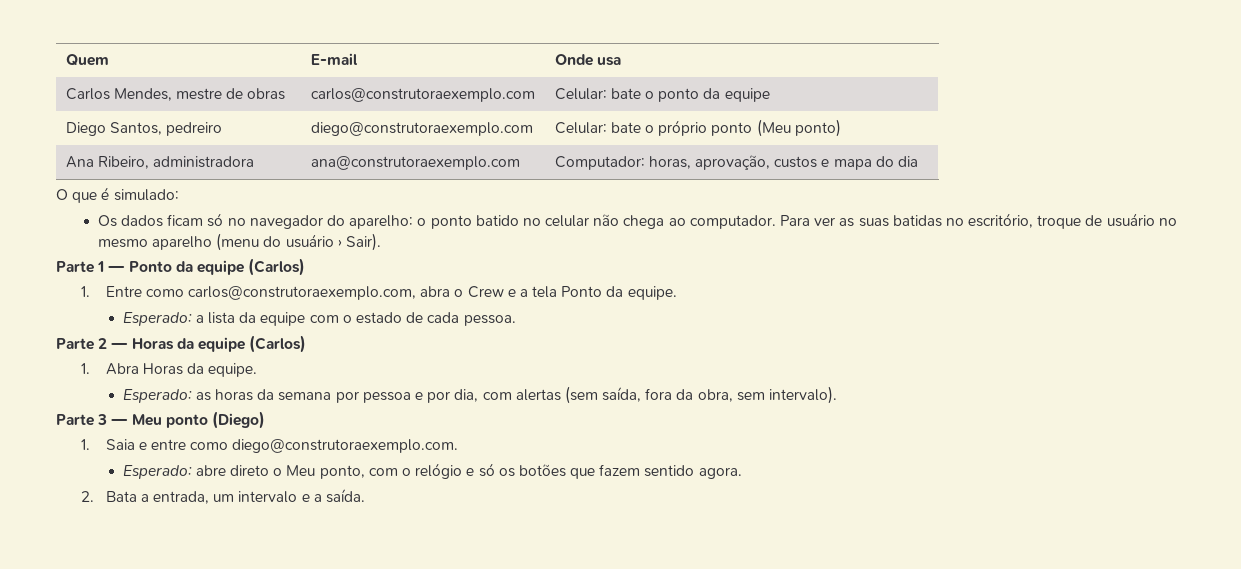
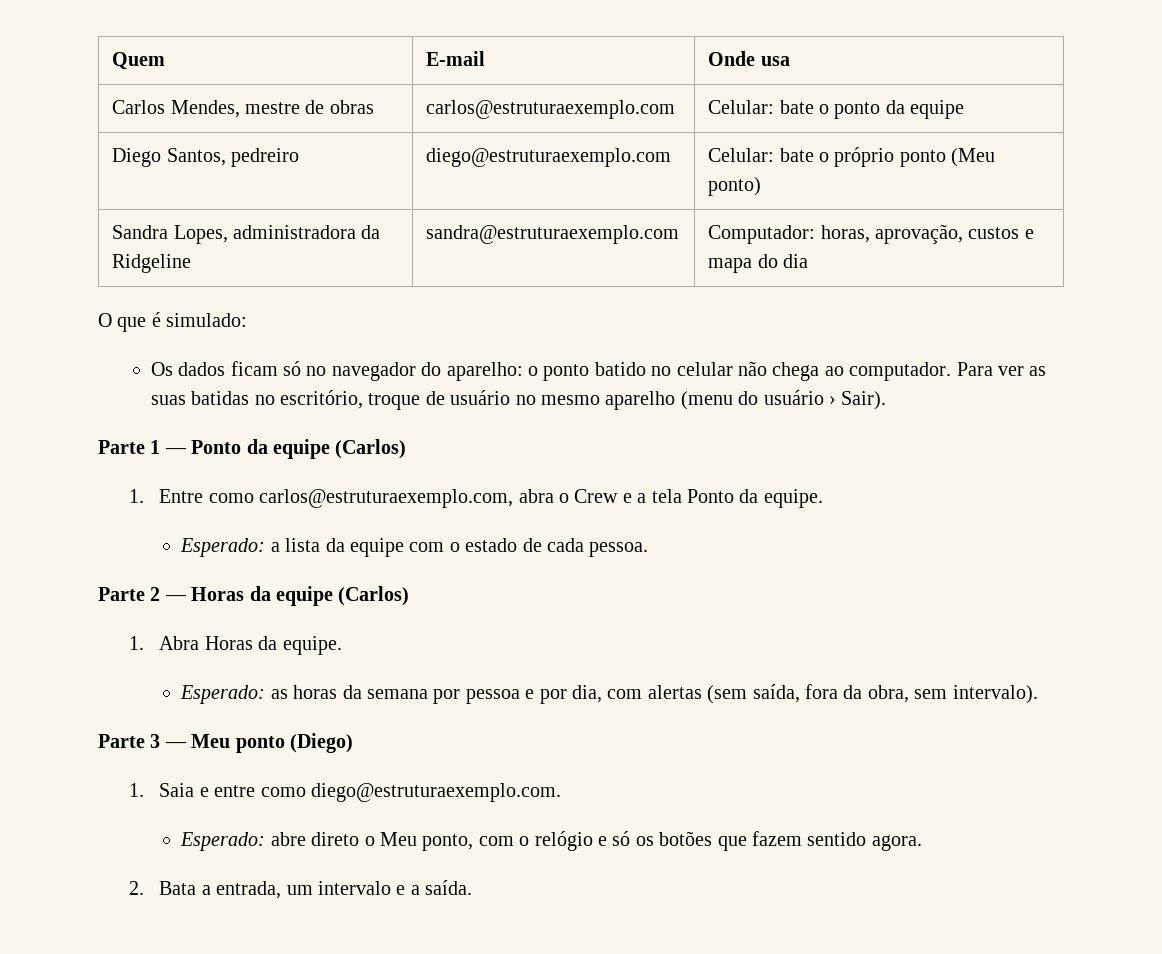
[310,88,535,102] carlos@construtoraexemplo.com -> [426,100,676,119] carlos@estruturaexemplo.com
[310,122,533,136] diego@construtoraexemplo.com -> [426,148,672,167] diego@estruturaexemplo.com
[65,156,149,169] Ana Ribeiro, -> [112,225,228,244] Sandra Lopes,
[310,156,520,170] | ana@construtoraexemplo.com -> [361,225,381,239] [112,254,192,273] [426,225,680,244] da Ridgeline | sandra@estruturaexemplo.com
[187,286,416,300] carlos@construtoraexemplo.com, -> [259,489,514,508] carlos@estruturaexemplo.com,
[232,439,459,453] diego@construtoraexemplo.com. -> [311,783,562,802] diego@estruturaexemplo.com.

